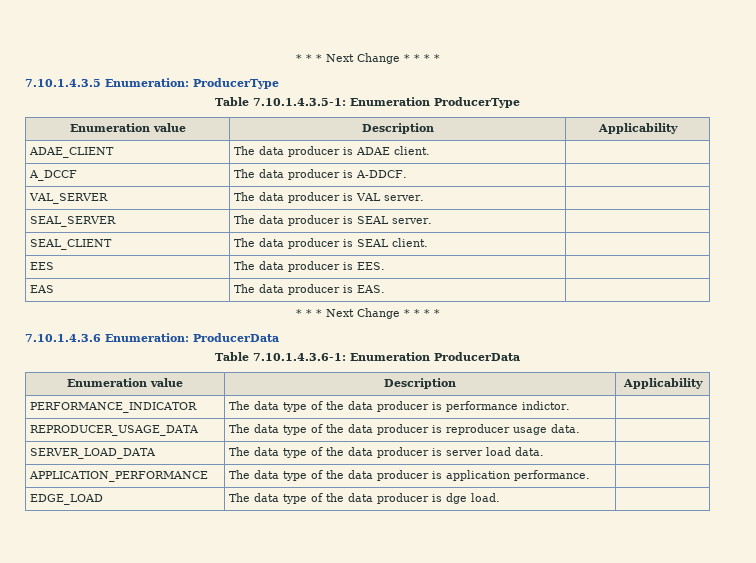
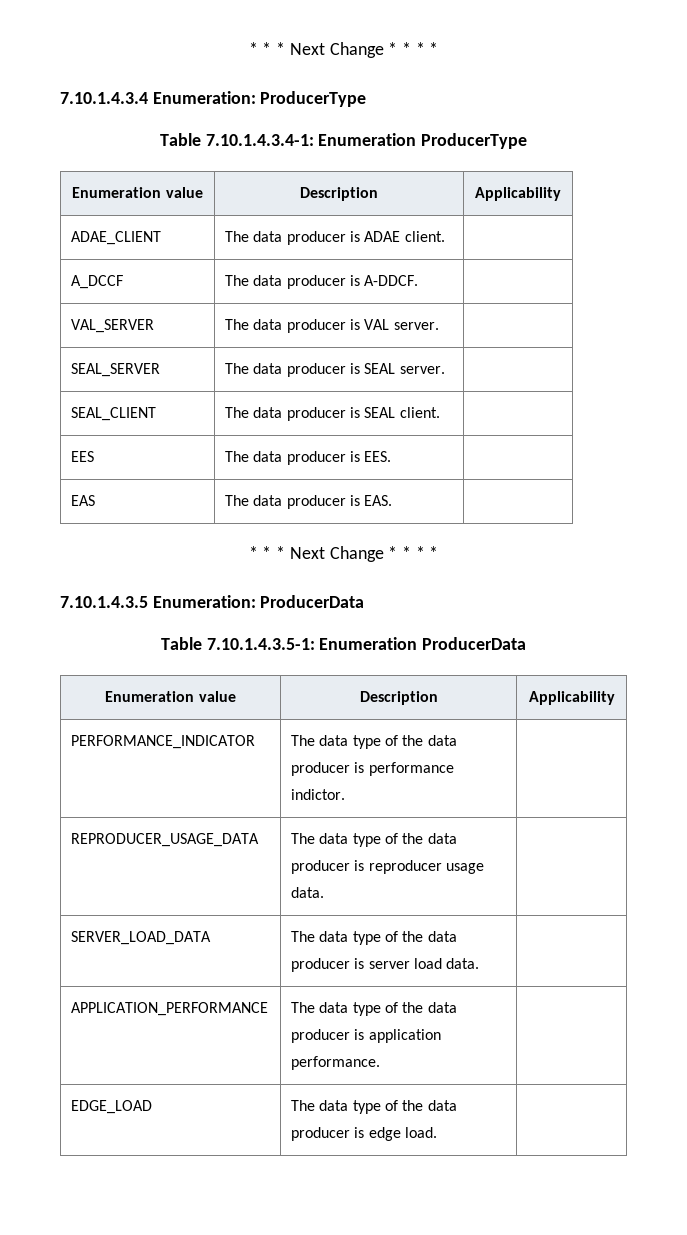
[295,53,440,64] [25,79,101,87] * * * Next Change * * * * // 7.10.1.4.3.5 -> [248,42,439,58] [60,92,148,104] * * * Next Change * * * * // 7.10.1.4.3.4
[253,98,347,106] 7.10.1.4.3.5-1: -> [205,134,314,146] 7.10.1.4.3.4-1:
[25,334,101,342] 7.10.1.4.3.6 -> [60,596,148,608] 7.10.1.4.3.5
[253,353,346,361] 7.10.1.4.3.6-1: -> [206,638,315,650] 7.10.1.4.3.5-1:
[446,493,468,504] dge -> [368,1127,401,1141] edge

